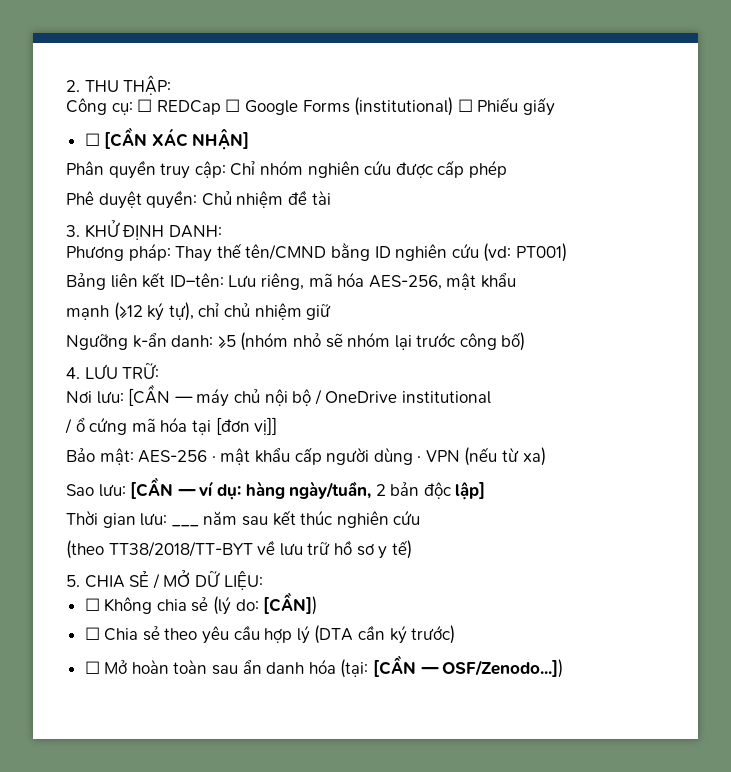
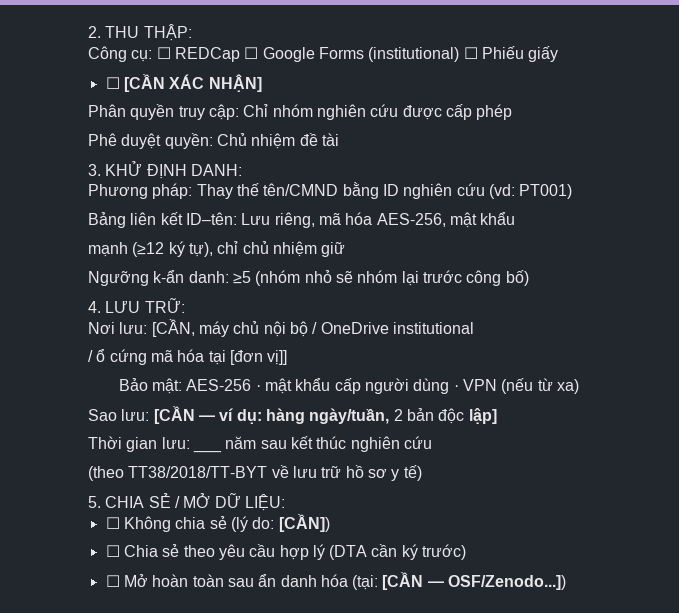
[128,384,193,406] [CẦN — -> [151,319,195,337] [CẦN,

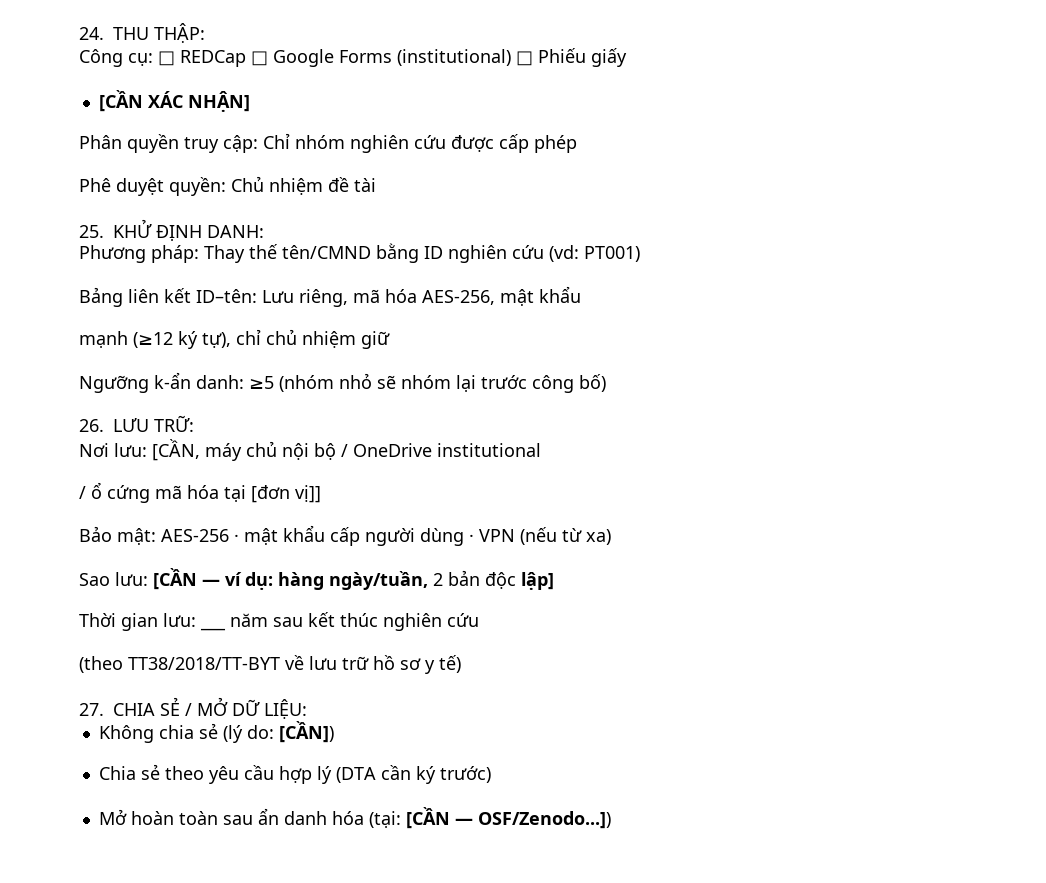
[88,26,101,38] 2. -> [79,27,104,40] 24.
[156,47,259,62] ☐ REDCap ☐ -> [158,50,268,67] □ REDCap □
[463,47,478,59] ☐ -> [516,51,533,66] □
[105,77,120,89] ☐ -> (627, 57) none
[88,164,101,176] 3. -> [79,225,104,238] 25.
[88,301,101,313] 4. -> [79,419,104,432] 26.
[88,496,101,508] 5. -> [79,703,104,716] 27.
[105,517,120,529] ☐ -> (307, 709) none
[105,545,120,557] ☐ -> (334, 732) none
[105,575,120,587] ☐ -> (491, 774) none

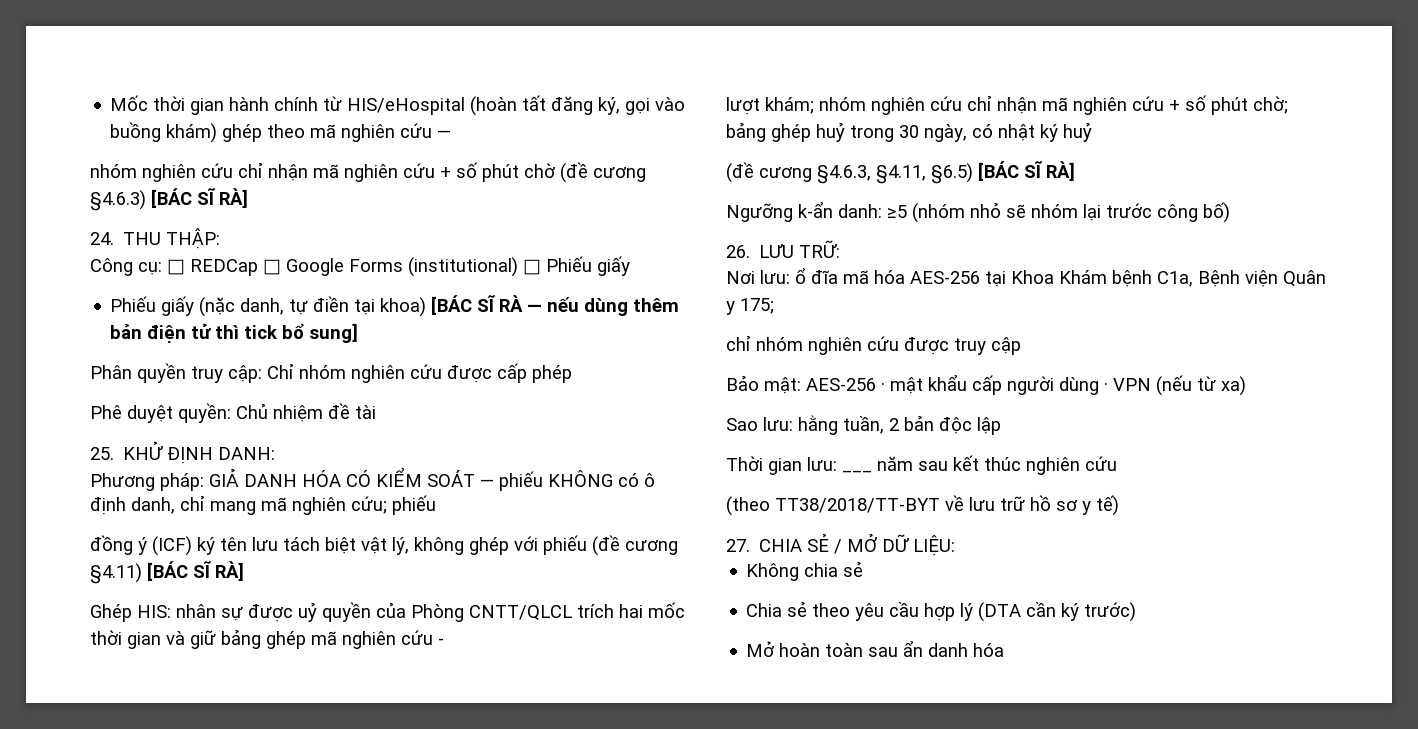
(79, 33) none -> [110,95,686,116] [110,122,452,143] [90,162,646,183] [90,188,248,211] Mốc thời gian hành chính từ HIS/eHospital (hoàn tất đăng ký, gọi vào buồng khám) ghép theo mã nghiên cứu — // nhóm nghiên cứu chỉ nhận mã nghiên cứu + số phút chờ (đề cương §4.6.3) [BÁC SĨ RÀ] //
[98,90,250,112] [CẦN XÁC NHẬN] -> [110,295,680,317] [110,323,359,343] Phiếu giấy (nặc danh, tự điền tại khoa) [BÁC SĨ RÀ — nếu dùng thêm bản điện tử thì tick bổ sung]
[204,243,640,263] [79,286,581,307] [79,329,390,349] Thay thế tên/CMND bằng ID nghiên cứu (vd: PT001) // Bảng liên kết ID–tên: Lưu riêng, mã hóa AES-256, mật khẩu // mạnh (≥12 ký tự), chỉ chủ nhiệm giữ -> [209,467,655,491] [90,495,436,515] [90,535,678,556] [90,561,244,584] [90,602,685,622] [90,629,444,649] [726,95,1288,115] [726,122,1092,142] [726,161,1075,184] GIẢ DANH HÓA CÓ KIỂM SOÁT — phiếu KHÔNG có ô định danh, chỉ mang mã nghiên cứu; phiếu // đồng ý (ICF) ký tên lưu tách biệt vật lý, không ghép với phiếu (đề cương §4.11) [BÁC SĨ RÀ] // Ghép HIS: nhân sự được uỷ quyền của Phòng CNTT/QLCL trích hai mốc thời gian và giữ bảng ghép mã nghiên cứu - // lượt khám; nhóm nghiên cứu chỉ nhận mã nghiên cứu + số phút chờ; bảng ghép huỷ trong 30 ngày, có nhật ký huỷ // (đề cương §4.6.3, §4.11, §6.5) [BÁC SĨ RÀ]
[152,439,541,461] [79,482,321,503] [CẦN, máy chủ nội bộ / OneDrive institutional // / ổ cứng mã hóa tại [đơn vị]] -> [795,267,1326,287] [726,298,774,315] [726,335,1021,355] ổ đĩa mã hóa AES-256 tại Khoa Khám bệnh C1a, Bệnh viện Quân y 175; // chỉ nhóm nghiên cứu được truy cập
[153,568,428,590] [CẦN — ví dụ: hàng ngày/tuần, -> [798,415,884,435] hằng tuần,
[521,572,554,590] lập] -> [977,417,1001,435] lập
[222,721,334,743] (lý do: [CẦN]) -> (864, 569) none
[368,807,611,829] (tại: [CẦN — OSF/Zenodo...]) -> (1005, 650) none

